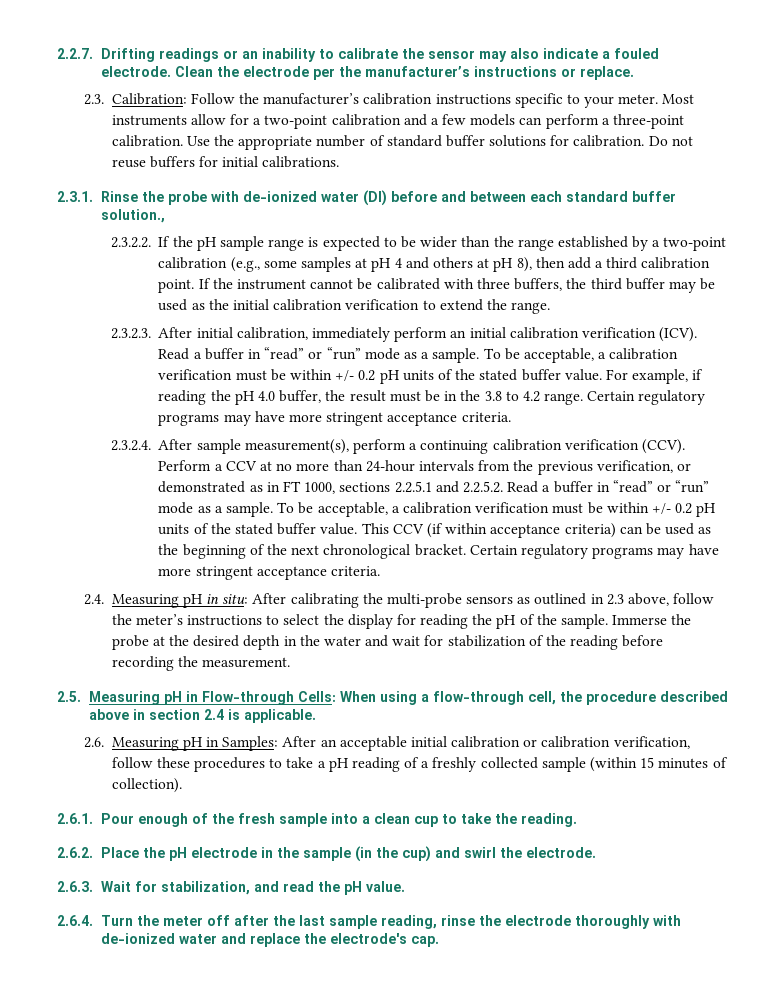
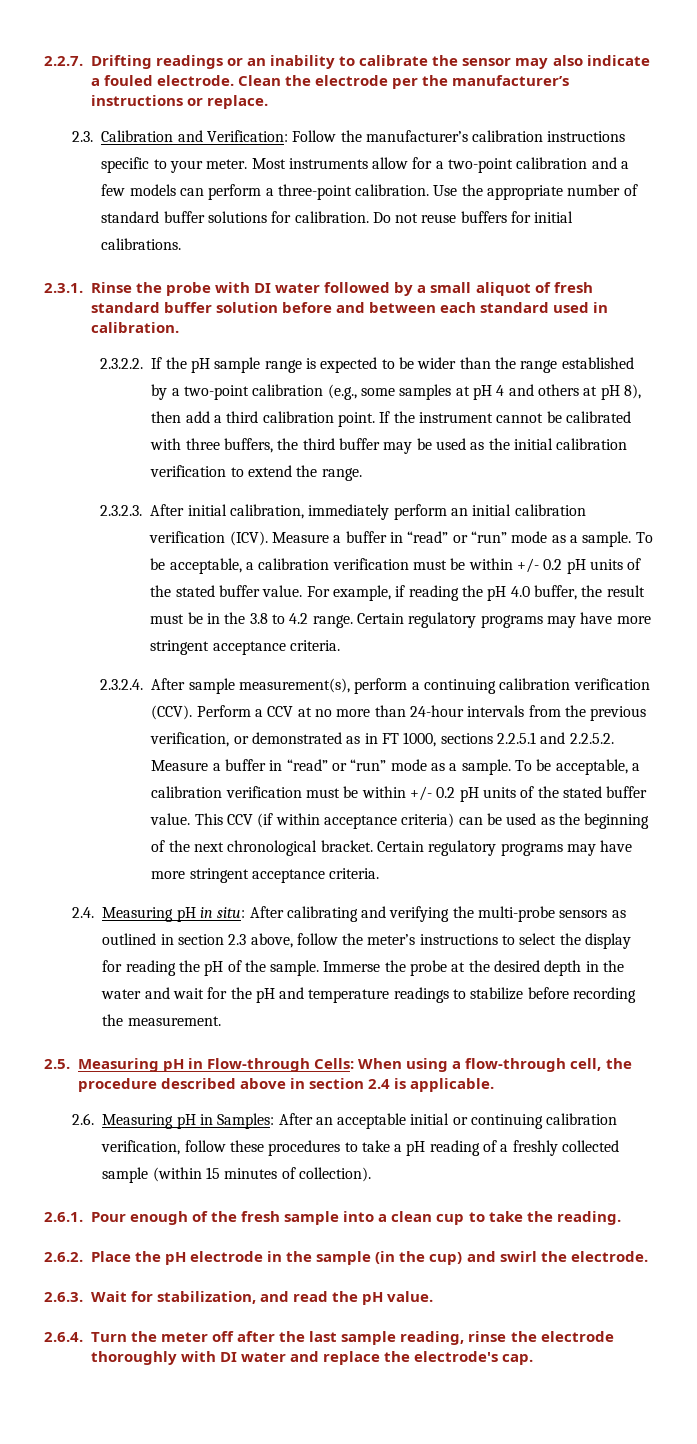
[111,93,187,105] Calibration: -> [101,130,288,142] Calibration and Verification:
[242,190,387,206] de-ionized water (DI) -> [254,282,593,296] [91,302,279,313] DI water followed by a small aliquot of fresh standard buffer solution
[631,191,676,202] [100,209,165,223] buffer solution., -> [553,302,609,313] [91,322,179,333] used in calibration.
[158,348,190,360] Read -> [272,532,330,543] Measure
[507,481,539,493] Read -> [151,760,209,771] Measure
(359, 600) none -> [361,906,450,922] and verifying
(604, 599) none -> [177,934,224,945] section
[447,635,619,650] stabilization of the reading -> [230,987,524,1003] the pH and temperature readings to stabilize
[451,736,538,748] calibration or -> [452,1114,544,1129] or continuing
[100,933,175,944] de-ionized -> [220,1352,238,1362] DI

